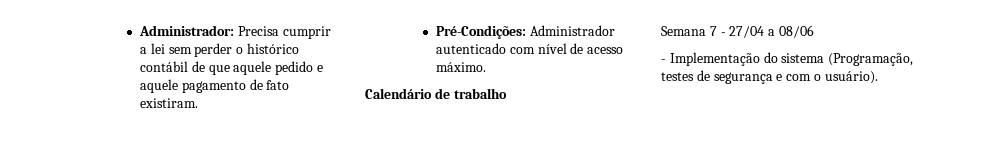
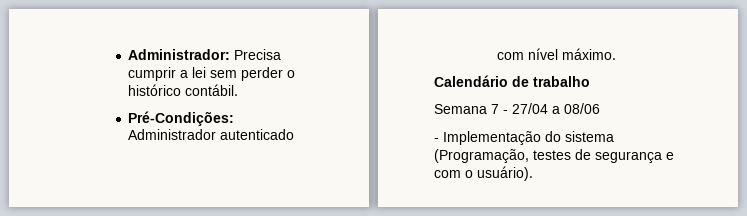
[139,61,323,75] [139,79,290,93] [139,98,198,108] contábil de que aquele pedido e aquele pagamento de fato existiram. -> [185,84,239,96] contábil.
[570,43,624,54] de acesso -> (559, 54) none

